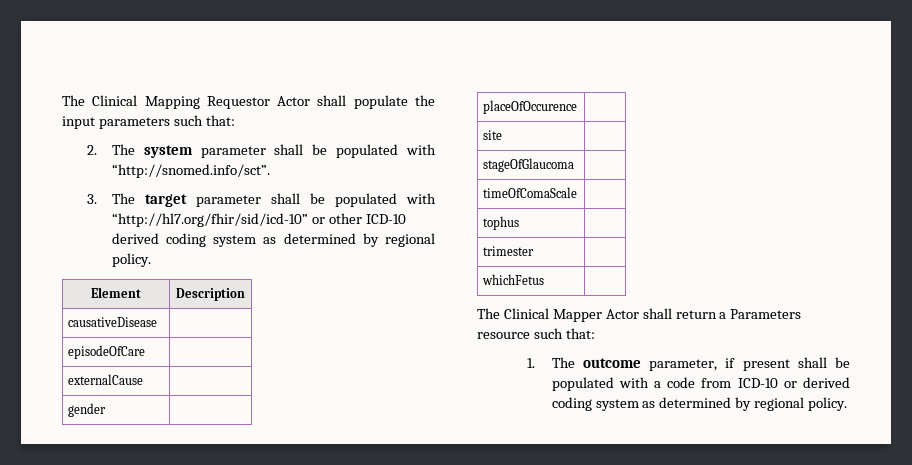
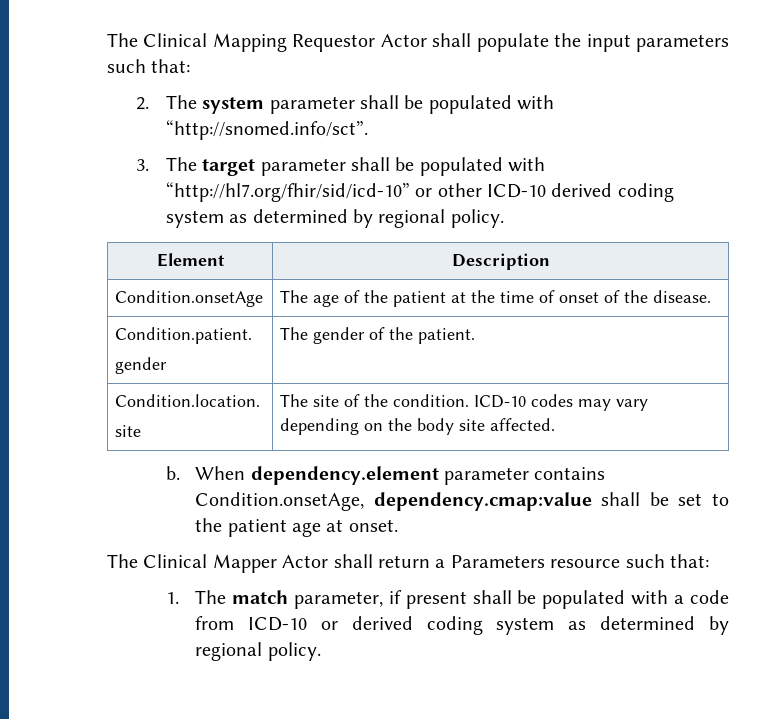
[68,317,158,327] [68,345,146,359] [68,374,144,385] [68,403,107,417] [483,100,578,114] [483,130,503,140] [483,158,575,172] [483,187,578,198] [483,216,520,230] [483,246,535,256] [482,274,545,285] causativeDisease | // episodeOfCare | // externalCause | // gender | // placeOfOccurence | // site | // stageOfGlaucoma | // timeOfComaScale | // tophus | // trimester | // whichFetus | -> [115,290,264,307] [280,290,712,307] [115,327,253,344] [115,357,168,374] [280,327,476,344] [115,394,261,407] [115,425,142,437] [280,394,649,411] [280,418,556,435] [165,466,606,485] [195,492,729,511] [195,518,398,537] Condition.onsetAge | The age of the patient at the time of onset of the disease. // Condition.patient. // gender | The gender of the patient. // Condition.location. // site | The site of the condition. ICD-10 codes may vary depending on the body site affected. // b. When dependency.element parameter contains Condition.onsetAge, dependency.cmap:value shall be set to the patient age at onset.
[582,358,641,368] outcome -> [232,590,289,604] match

